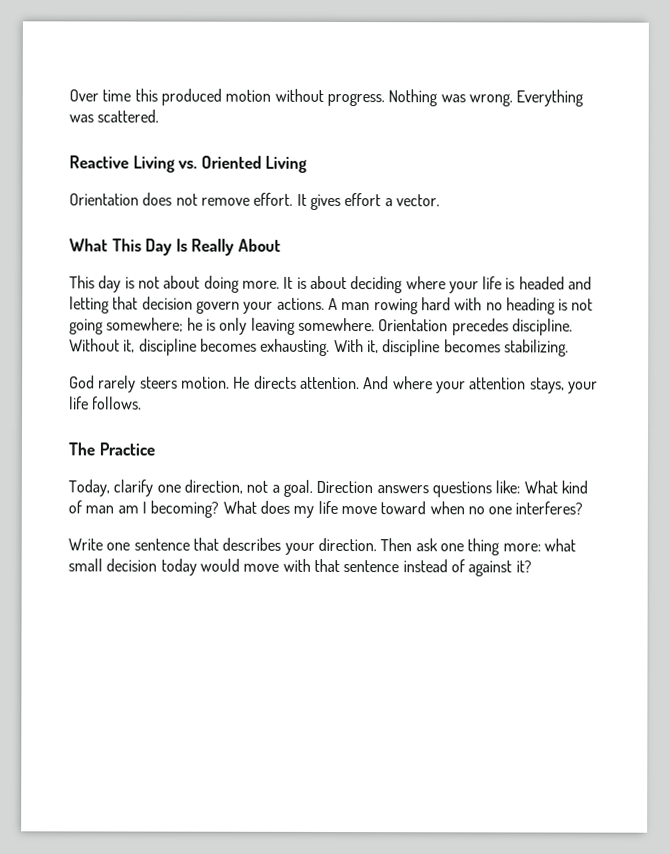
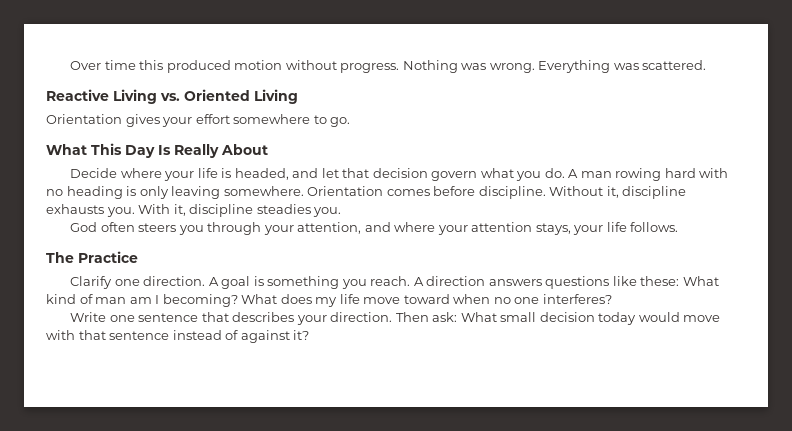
[142,192,440,211] does not remove effort. It gives effort a vector. -> [125,114,351,127] gives your effort somewhere to go.
[69,275,593,294] [69,296,325,314] This day is not about doing more. It is about deciding where your life is headed and letting that decision govern your actions. -> [70,168,565,181] Decide where your life is headed, and let that decision govern what you do.
[571,298,594,311] [69,317,216,335] not going somewhere; he is -> (137, 191) none
[451,318,509,336] precedes -> [386,186,476,196] comes before
[199,338,331,356] becomes exhausting. -> [46,204,135,217] exhausts you.
[443,339,569,357] becomes stabilizing. -> [256,204,342,217] steadies you.
[98,375,390,393] rarely steers motion. He directs attention. And -> [100,222,391,235] often steers you through your attention, and
[68,479,521,498] Today, clarify one direction, not a goal. Direction answers questions like: -> [70,276,680,289] Clarify one direction. A goal is something you reach. A direction answers questions like these:
[415,538,576,556] ask one thing more: what -> [432,312,497,322] ask: What

